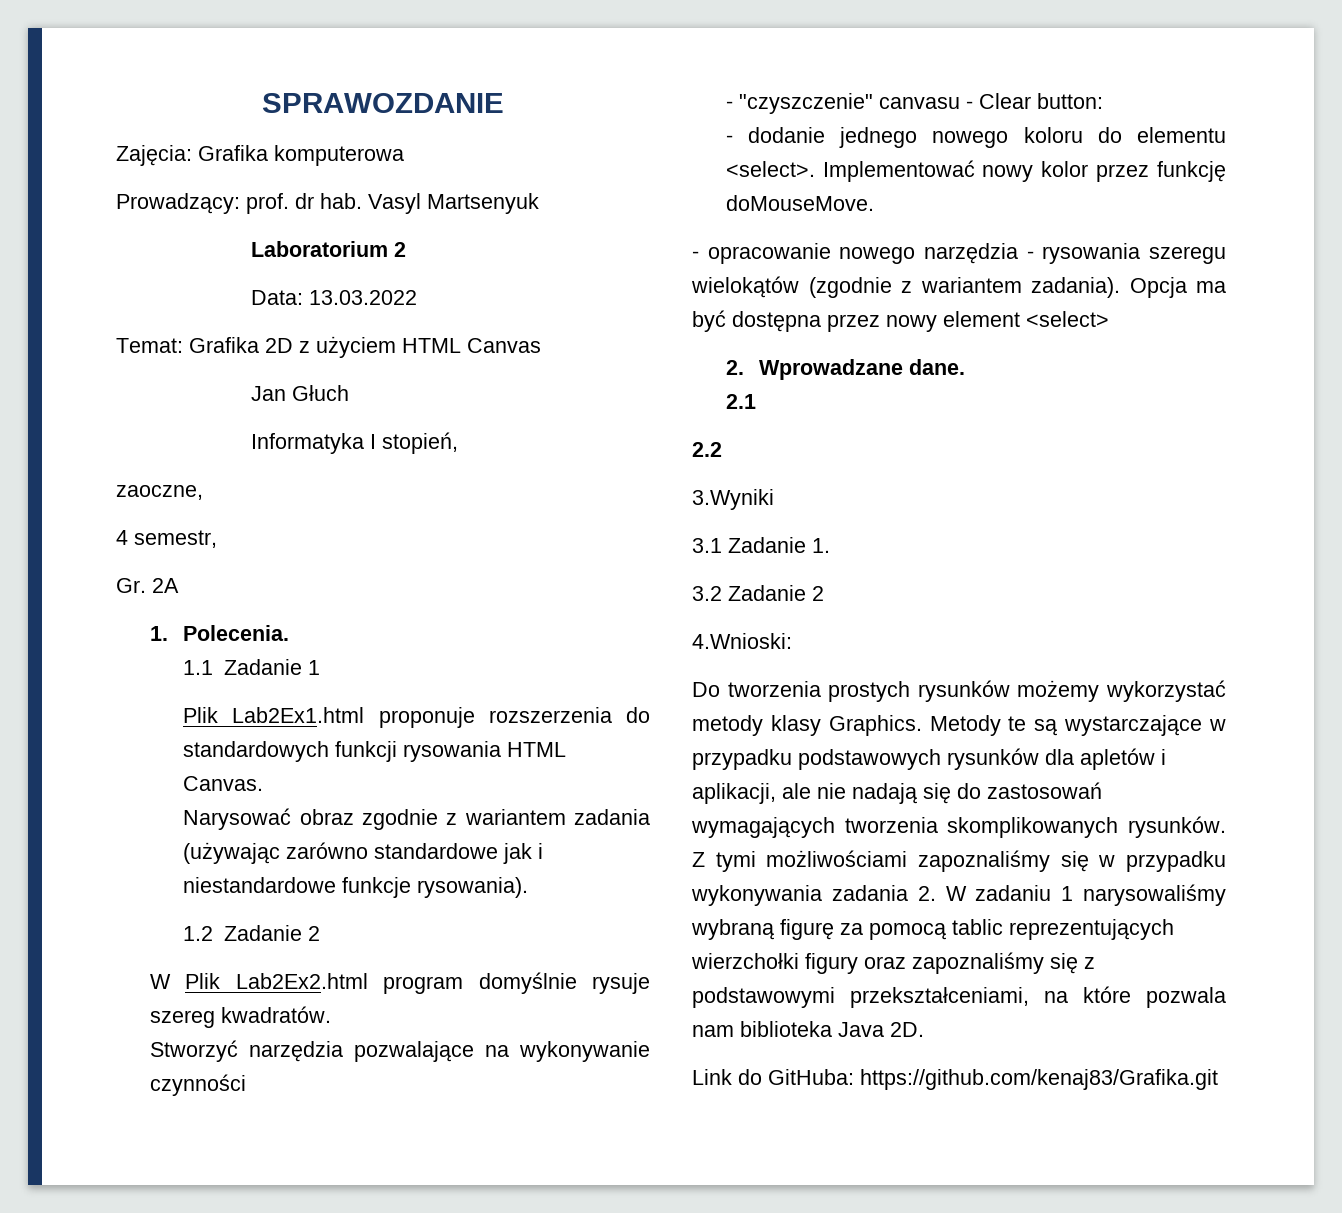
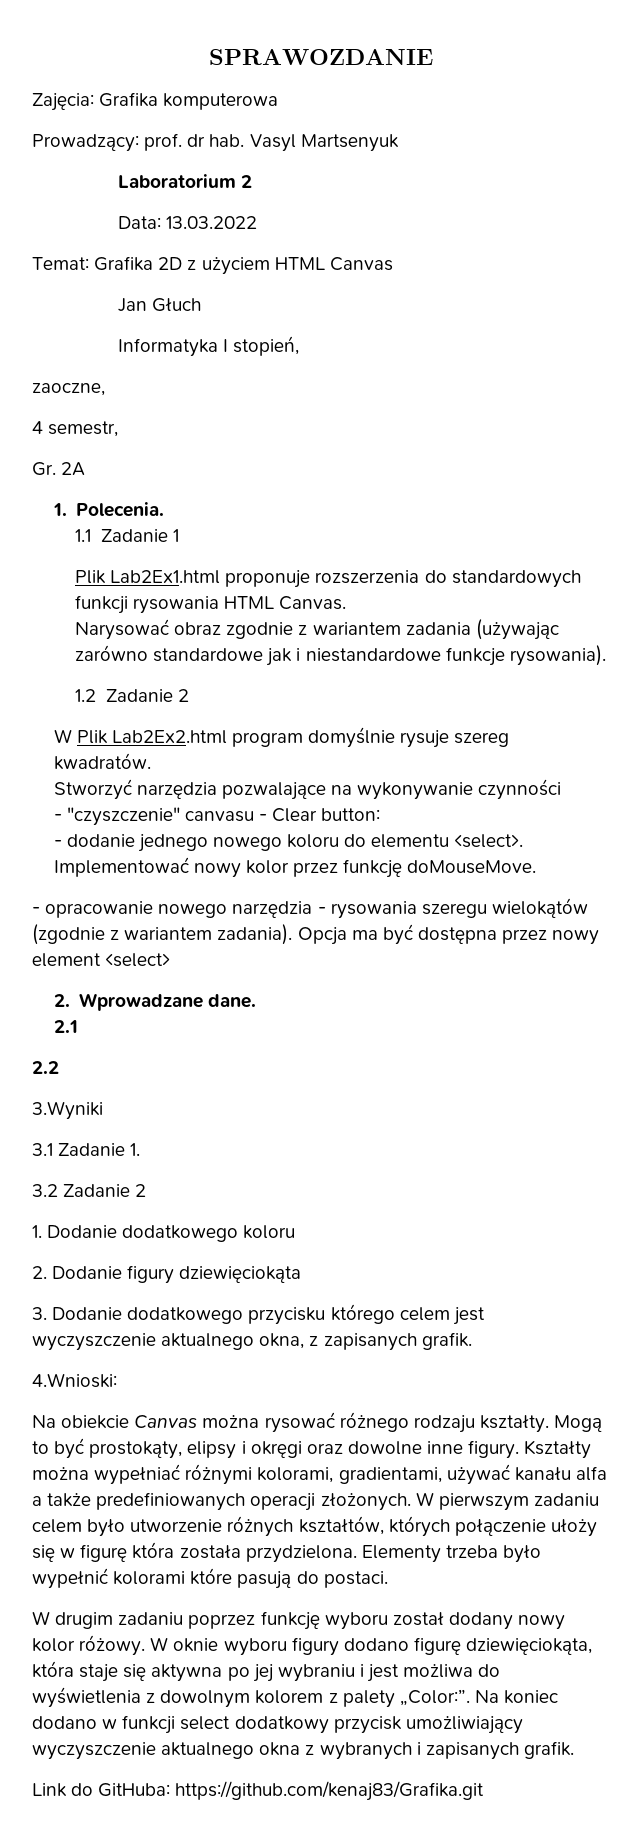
[692,633,792,649] [692,680,1226,702] [692,715,1226,736] [692,748,1166,770] [692,782,1102,804] [691,816,1226,838] [692,850,1226,872] [691,884,1226,906] [691,919,1174,940] [691,952,1095,974] [692,986,1226,1008] [692,1021,924,1037] 4.Wnioski: // Do tworzenia prostych rysunków możemy wykorzystać metody klasy Graphics. Metody te są wystarczające w przypadku podstawowych rysunków dla apletów i aplikacji, ale nie nadają się do zastosowań wymagających tworzenia skomplikowanych rysunków. Z tymi możliwościami zapoznaliśmy się w przypadku wykonywania zadania 2. W zadaniu 1 narysowaliśmy wybraną figurę za pomocą tablic reprezentujących wierzchołki figury oraz zapoznaliśmy się z podstawowymi przekształceniami, na które pozwala nam biblioteka Java 2D. -> [32,1225,296,1242] [32,1265,302,1284] [32,1304,485,1325] [32,1332,472,1351] [32,1373,117,1388] [32,1412,603,1433] [32,1438,592,1459] [32,1464,607,1485] [32,1492,599,1511] [32,1516,597,1537] [32,1542,542,1563] [32,1568,388,1589] [32,1611,566,1630] [32,1635,593,1656] [32,1661,501,1682] [32,1687,559,1708] [32,1715,523,1734] [32,1741,574,1760] 1. Dodanie dodatkowego koloru // 2. Dodanie figury dziewięciokąta // 3. Dodanie dodatkowego przycisku którego celem jest wyczyszczenie aktualnego okna, z zapisanych grafik. // 4.Wnioski: // Na obiekcie Canvas można rysować różnego rodzaju kształty. Mogą to być prostokąty, elipsy i okręgi oraz dowolne inne figury. Kształty można wypełniać różnymi kolorami, gradientami, używać kanału alfa a także predefiniowanych operacji złożonych. W pierwszym zadaniu celem było utworzenie różnych kształtów, których połączenie ułoży się w figurę która została przydzielona. Elementy trzeba było wypełnić kolorami które pasują do postaci. // W drugim zadaniu poprzez funkcję wyboru został dodany nowy kolor różowy. W oknie wyboru figury dodano figurę dziewięciokąta, która staje się aktywna po jej wybraniu i jest możliwa do wyświetlenia z dowolnym kolorem z palety „Color:”. Na koniec dodano w funkcji select dodatkowy przycisk umożliwiający wyczyszczenie aktualnego okna z wybranych i zapisanych grafik.

